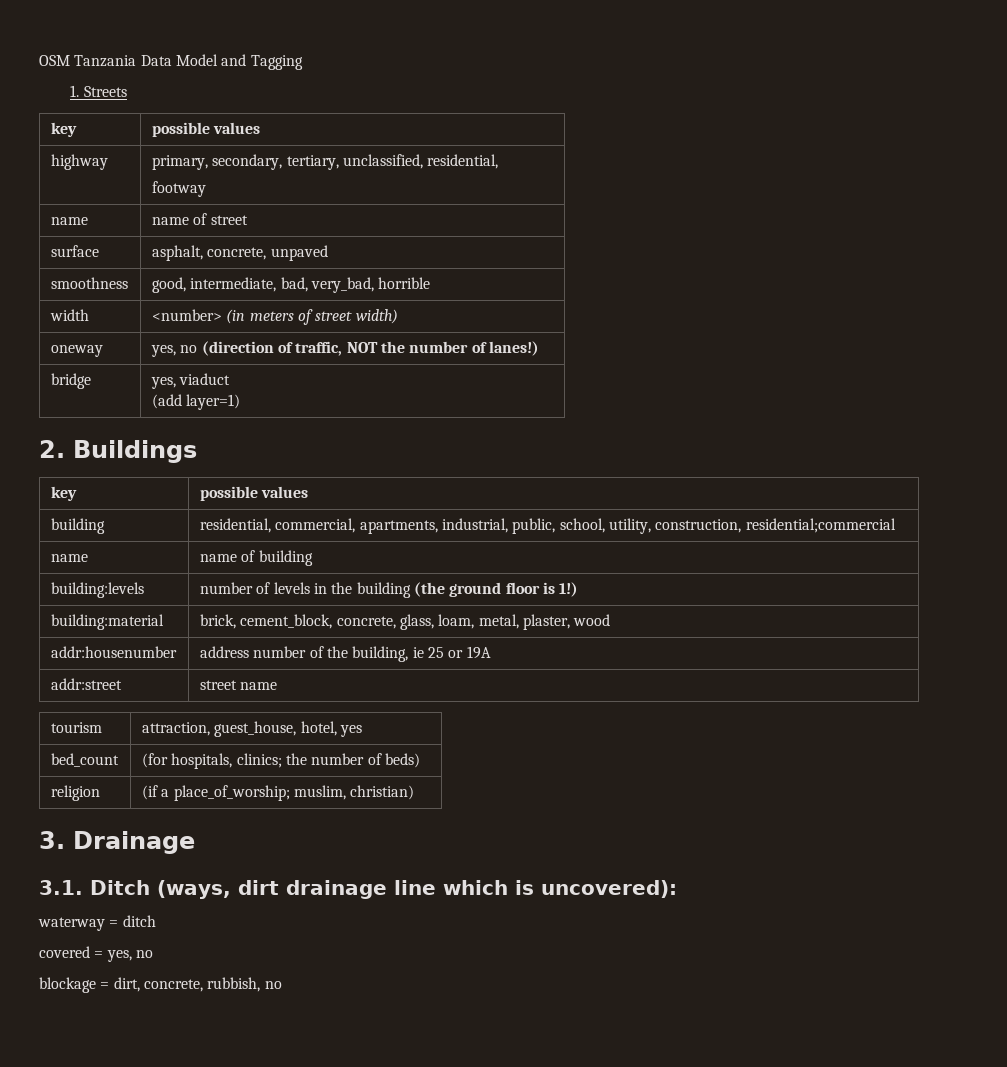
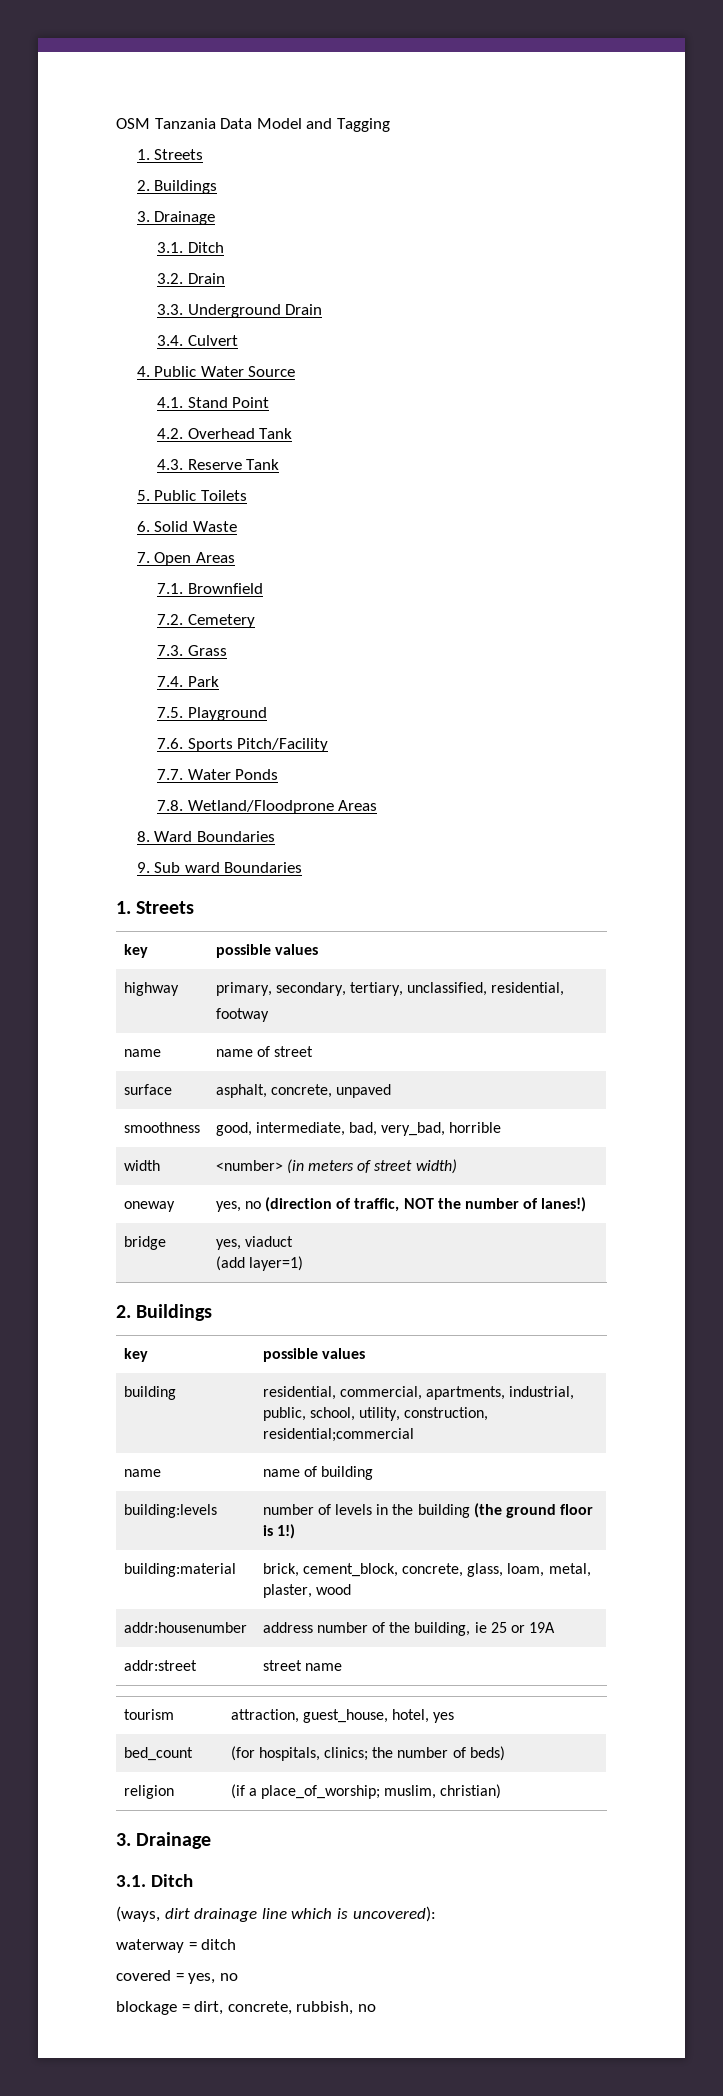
(127, 91) none -> [136,180,218,194] [136,211,216,225] [157,242,224,253] [157,273,225,284] [157,304,323,318] [157,335,238,346] [136,366,296,377] [157,397,270,408] [157,428,293,439] [157,459,280,470] [136,490,247,501] [136,521,237,532] [136,552,235,566] [157,583,263,594] [157,614,255,628] [157,645,227,656] [157,676,219,687] [157,707,267,721] [157,738,329,752] [157,769,279,780] [157,800,378,814] [136,831,275,842] [136,862,303,873] [116,901,195,914] // 2. Buildings // 3. Drainage // 3.1. Ditch // 3.2. Drain // 3.3. Underground Drain // 3.4. Culvert // 4. Public Water Source // 4.1. Stand Point // 4.2. Overhead Tank // 4.3. Reserve Tank // 5. Public Toilets // 6. Solid Waste // 7. Open Areas // 7.1. Brownfield // 7.2. Cemetery // 7.3. Grass // 7.4. Park // 7.5. Playground // 7.6. Sports Pitch/Facility // 7.7. Water Ponds // 7.8. Wetland/Floodprone Areas // 8. Ward Boundaries // 9. Sub ward Boundaries // 1. Streets
(150, 887) none -> (193, 1880) //

